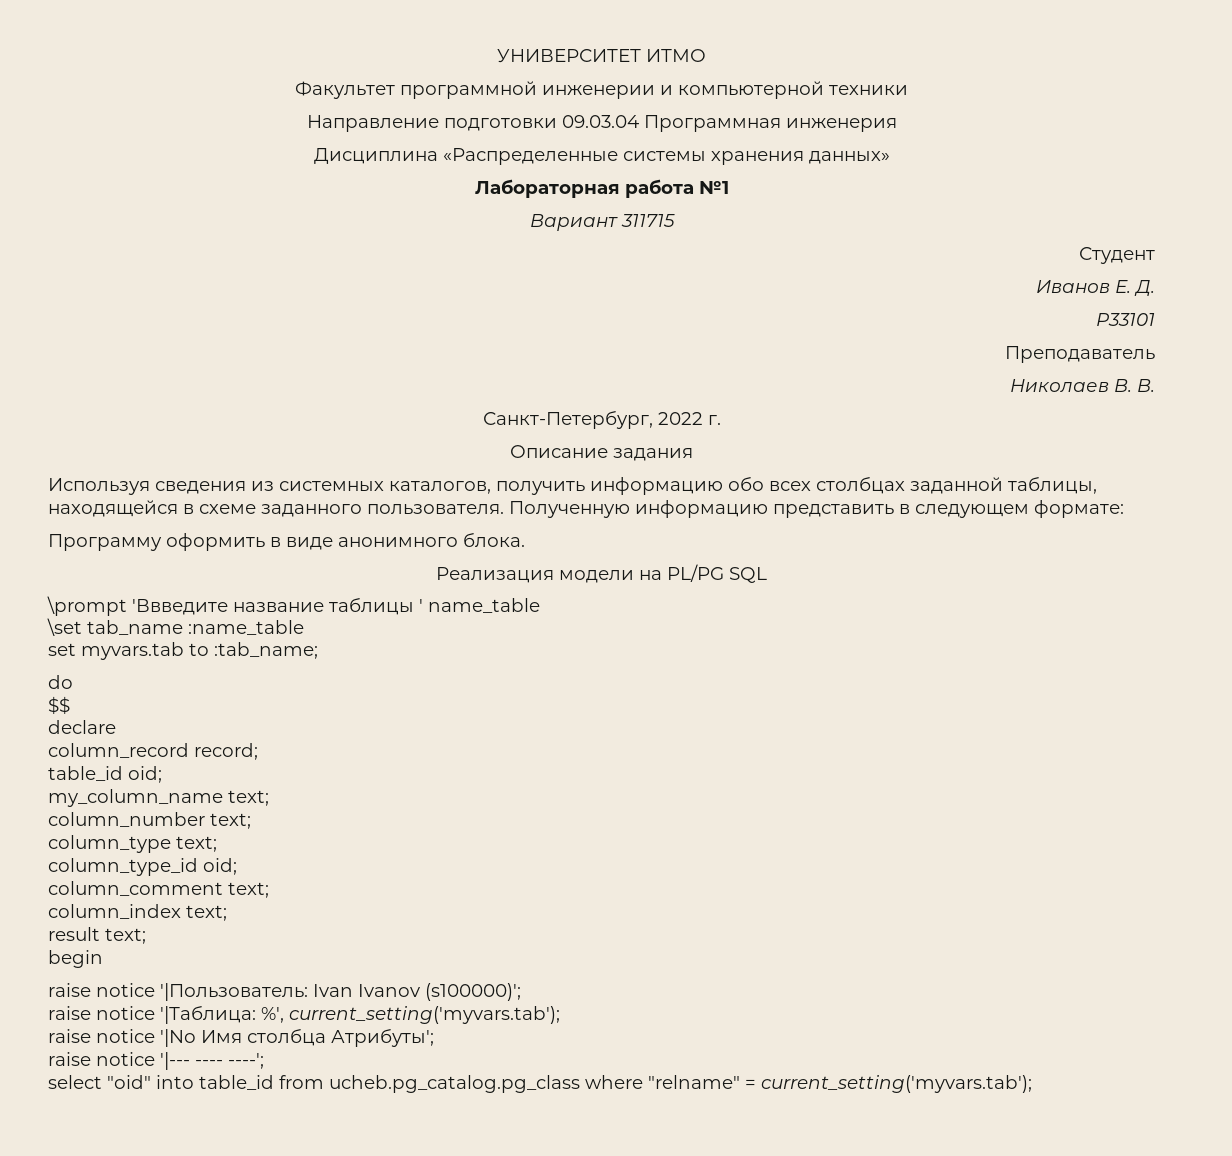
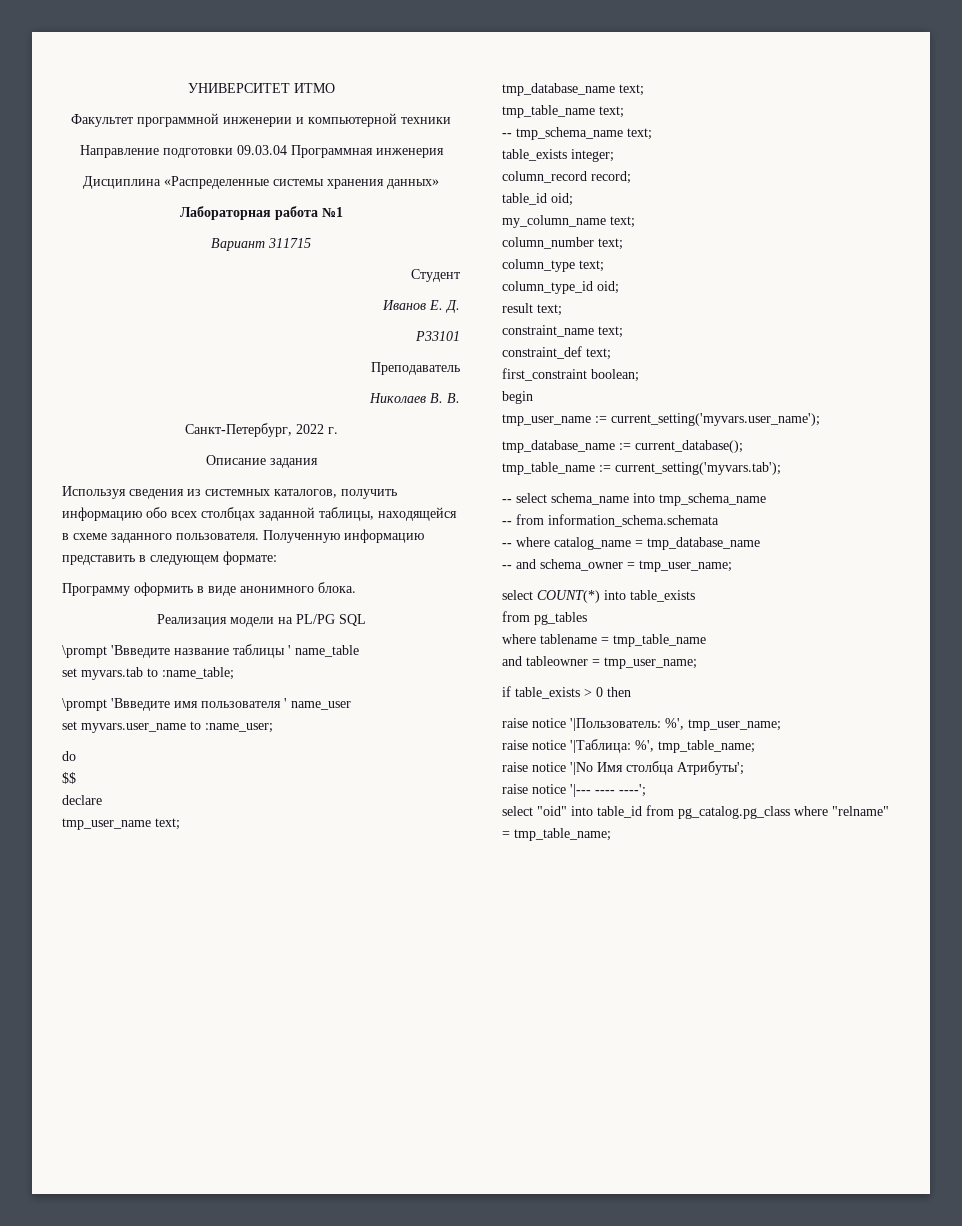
[47,618,304,636] // \set tab_name :name_table -> (359, 651) none
[214,642,318,659] [48,675,73,689] [48,696,70,714] [48,720,116,734] :tab_name; // do // $$ // declare -> [162,667,234,680] [62,698,351,711] [62,721,273,733] [62,751,76,761] [62,772,76,784] [62,795,102,805] [62,818,180,830] [502,83,644,96] [502,105,624,118] [502,127,652,140] [502,149,614,162] :name_table; // \prompt 'Ввведите имя пользователя ' name_user // set myvars.user_name to :name_user; // do // $$ // declare // tmp_user_name text; // tmp_database_name text; // tmp_table_name text; // -- tmp_schema_name text; // table_exists integer;
[48,881,269,898] [48,904,227,921] [48,927,146,944] [48,950,103,968] column_comment text; // column_index text; // result text; // begin -> [502,303,562,316] [502,325,623,338] [502,346,611,360] [502,368,639,382] [502,391,533,404] [502,413,820,426] [502,440,743,453] [502,462,781,475] [502,493,766,506] [502,514,719,527] [502,537,760,550] [502,559,732,572] [502,590,695,603] [502,611,587,625] [502,634,706,647] [502,656,697,669] [502,686,631,699] result text; // constraint_name text; // constraint_def text; // first_constraint boolean; // begin // tmp_user_name := current_setting('myvars.user_name'); // tmp_database_name := current_database(); // tmp_table_name := current_setting('myvars.tab'); // -- select schema_name into tmp_schema_name // -- from information_schema.schemata // -- where catalog_name = tmp_database_name // -- and schema_owner = tmp_user_name; // select COUNT(*) into table_exists // from pg_tables // where tablename = tmp_table_name // and tableowner = tmp_user_name; // if table_exists > 0 then
[313,983,521,1001] Ivan Ivanov (s100000)'; -> [665,718,781,731] %', tmp_user_name;
[289,1006,560,1024] current_setting('myvars.tab'); -> [658,740,755,753] tmp_table_name;
[329,1075,580,1093] ucheb.pg_catalog.pg_class -> [678,806,790,819] pg_catalog.pg_class
[761,1075,1032,1093] current_setting('myvars.tab'); -> [514,828,611,841] tmp_table_name;

